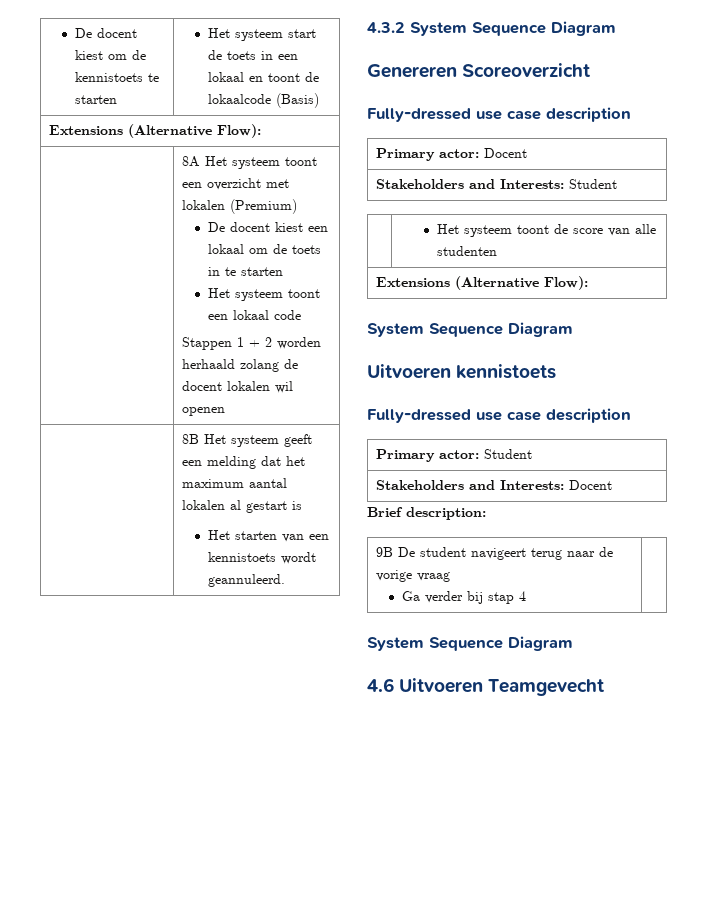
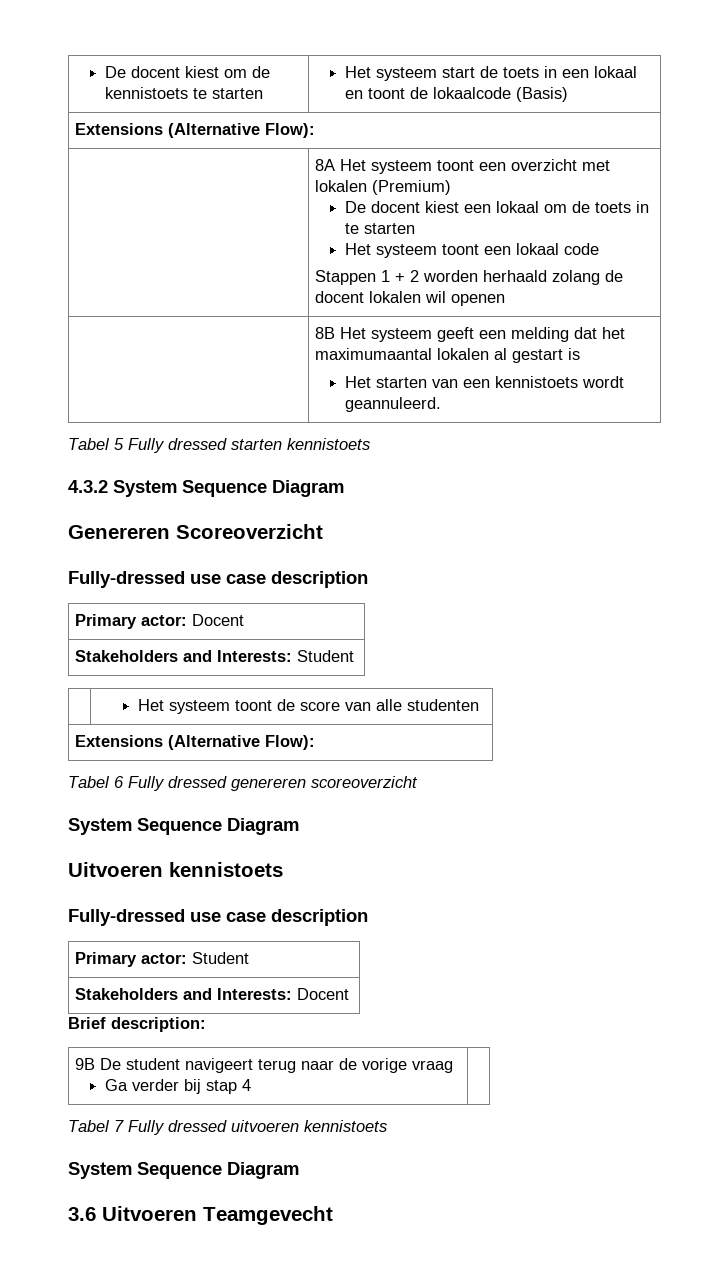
[181,478,287,488] maximum aantal -> [314,348,432,360] maximumaantal
(285, 580) none -> [68,438,370,453] // Tabel 5 Fully dressed starten kennistoets
(588, 283) none -> [68,776,418,791] // Tabel 6 Fully dressed genereren scoreoverzicht
[367,636,573,651] [367,678,394,692] // System Sequence Diagram // 4.6 -> [68,1120,387,1135] [68,1162,299,1179] [68,1207,96,1221] // Tabel 7 Fully dressed uitvoeren kennistoets // System Sequence Diagram // 3.6

